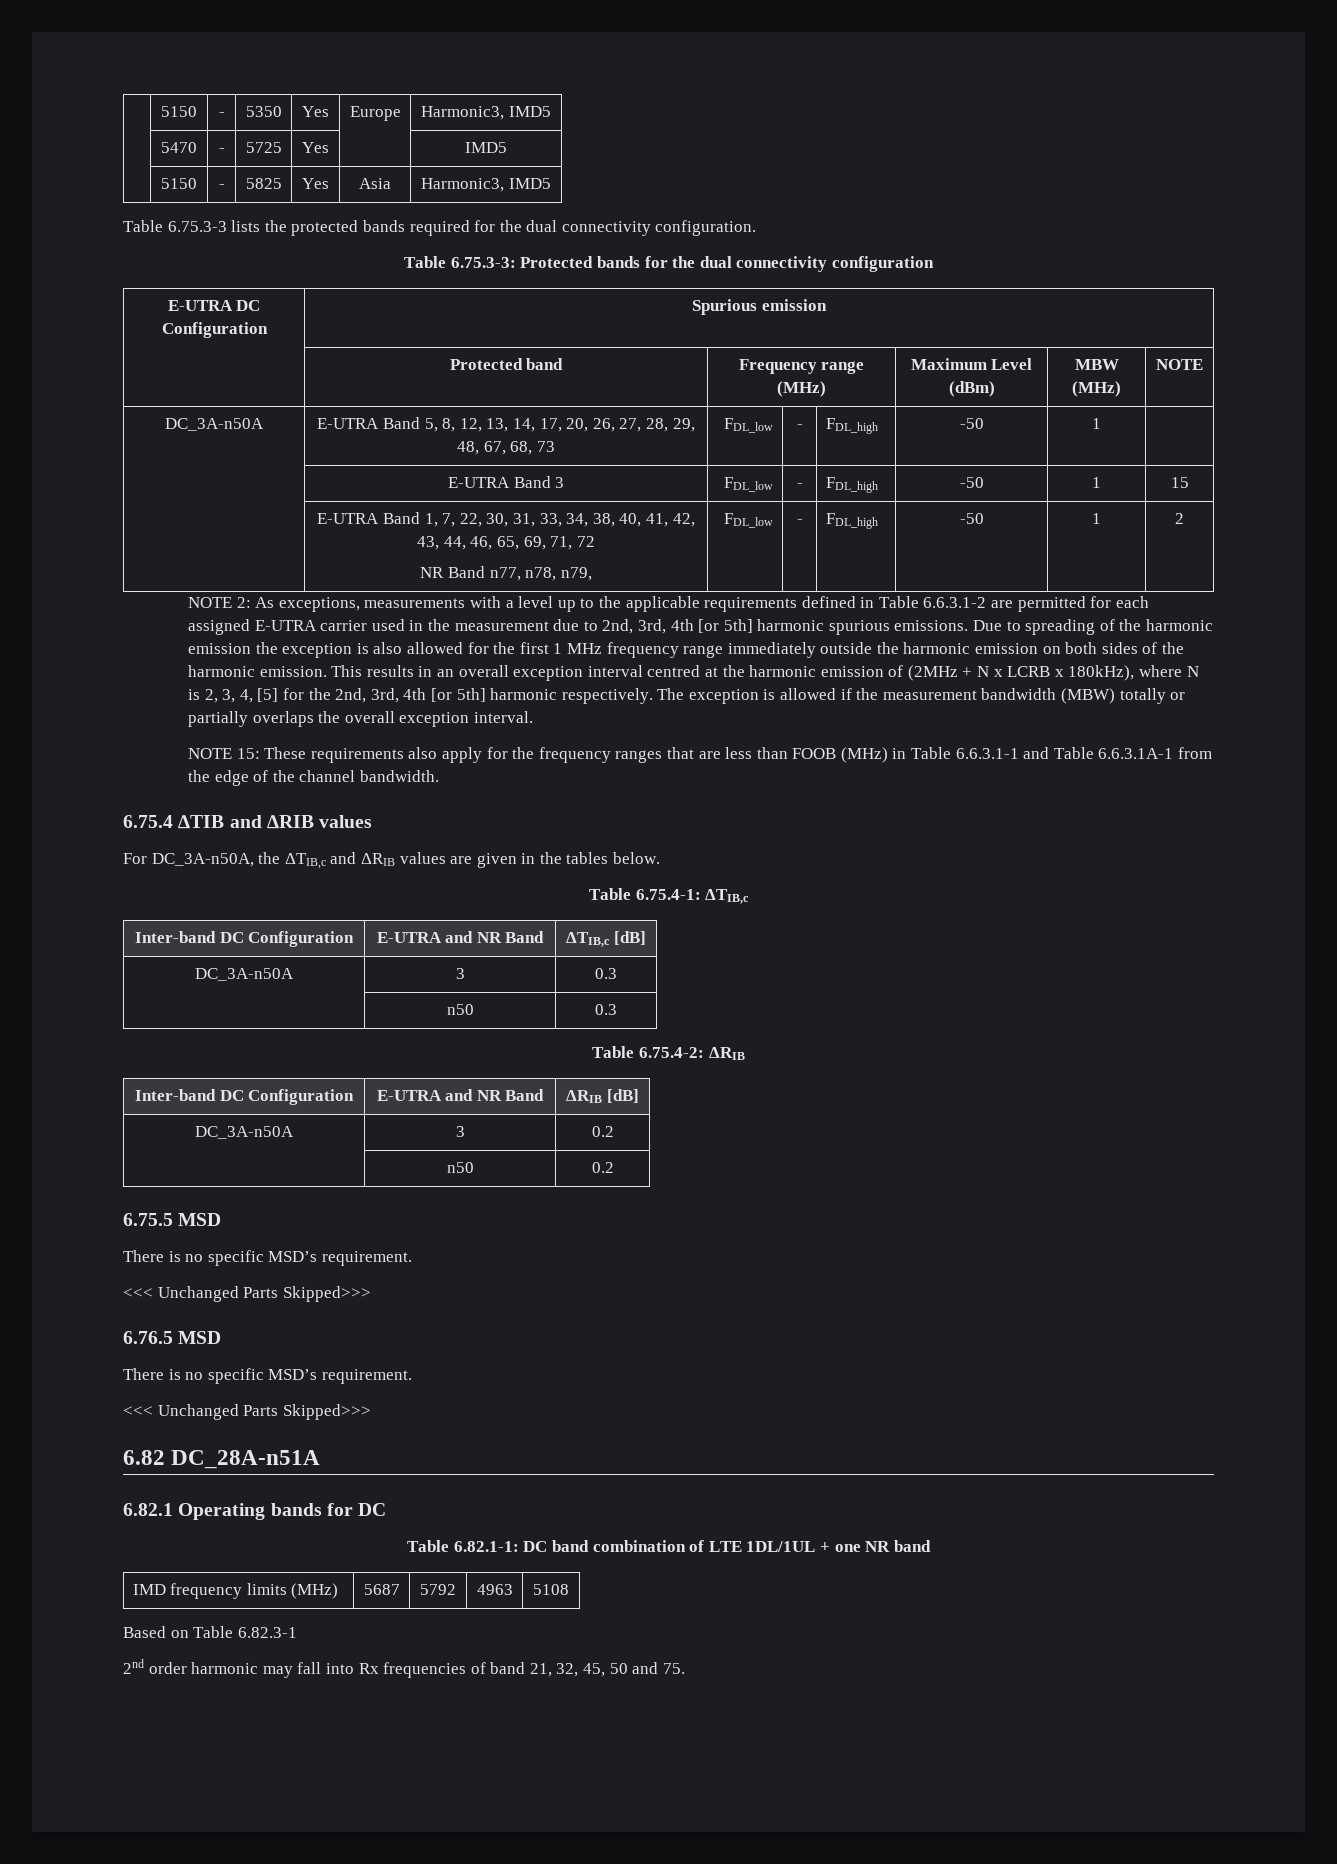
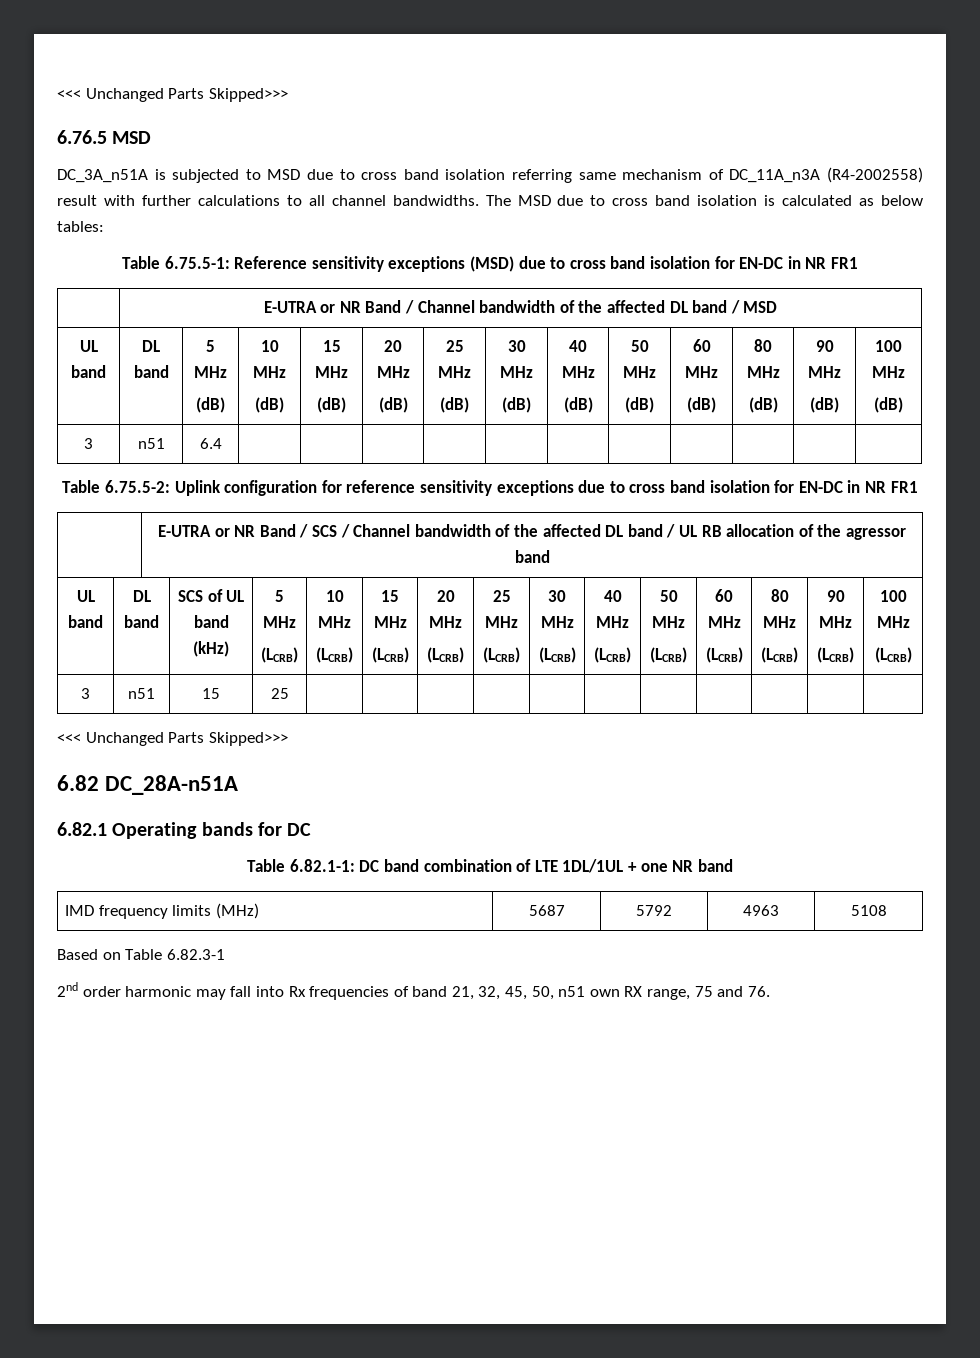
[161,106,197,117] [218,112,225,117] [245,106,282,117] [302,106,329,117] [349,106,401,121] [421,106,551,120] [161,142,197,153] [218,148,225,153] [245,142,282,153] [302,142,329,153] [465,142,507,153] [161,178,197,189] [218,184,225,189] [245,178,282,189] [302,178,329,189] [359,178,391,189] [421,178,551,192] [123,220,757,236] [404,256,934,272] [167,300,261,311] [161,322,268,338] [692,299,827,315] [449,358,564,370] [738,359,865,374] [777,381,826,397] [910,358,1033,370] [948,381,995,397] [1074,359,1119,370] [1072,381,1121,397] [1156,359,1203,370] [165,418,264,431] [317,417,695,432] [457,441,555,455] [724,418,774,433] [796,424,803,429] [825,418,878,434] [959,418,984,429] [1092,418,1101,429] [447,476,565,488] [724,477,774,492] [796,483,803,488] [825,477,878,493] [959,477,984,488] [1092,477,1101,488] [1170,477,1189,488] [317,512,695,527] [417,536,595,550] [420,566,592,581] [724,513,774,528] [796,519,803,524] [825,513,878,529] [959,513,984,524] [1092,513,1101,524] [1175,513,1184,524] [188,596,1149,612] [188,619,1214,635] [188,642,1185,658] [188,665,1199,681] [188,688,1186,704] [188,711,533,727] [188,747,1213,763] [188,770,439,786] [123,815,373,829] [123,852,661,869] [588,888,750,904] [134,931,355,947] [376,931,545,943] [566,931,646,947] [195,968,294,981] [455,968,465,979] [595,968,617,979] [446,1004,474,1015] [595,1004,617,1015] [592,1046,745,1060] [134,1089,355,1105] [376,1089,545,1101] [566,1089,639,1103] [195,1126,294,1139] [455,1126,465,1137] [591,1126,614,1137] [446,1162,474,1173] [591,1162,614,1173] [123,1213,222,1226] [123,1250,412,1266] | 5150 | - | 5350 | Yes | Europe | Harmonic3, IMD5 // | 5470 | - | 5725 | Yes | | IMD5 // | 5150 | - | 5825 | Yes | Asia | Harmonic3, IMD5 // Table 6.75.3-3 lists the protected bands required for the dual connectivity configuration. // Table 6.75.3-3: Protected bands for the dual connectivity configuration // E-UTRA DC Configuration | Spurious emission // | Protected band | Frequency range (MHz) | Maximum Level (dBm) | MBW (MHz) | NOTE // DC_3A-n50A | E-UTRA Band 5, 8, 12, 13, 14, 17, 20, 26, 27, 28, 29, 48, 67, 68, 73 | FDL_low | - | FDL_high | -50 | 1 | // | E-UTRA Band 3 | FDL_low | - | FDL_high | -50 | 1 | 15 // | E-UTRA Band 1, 7, 22, 30, 31, 33, 34, 38, 40, 41, 42, 43, 44, 46, 65, 69, 71, 72 // NR Band n77, n78, n79, | FDL_low | - | FDL_high | -50 | 1 | 2 // NOTE 2: As exceptions, measurements with a level up to the applicable requirements defined in Table 6.6.3.1-2 are permitted for each assigned E-UTRA carrier used in the measurement due to 2nd, 3rd, 4th [or 5th] harmonic spurious emissions. Due to spreading of the harmonic emission the exception is also allowed for the first 1 MHz frequency range immediately outside the harmonic emission on both sides of the harmonic emission. This results in an overall exception interval centred at the harmonic emission of (2MHz + N x LCRB x 180kHz), where N is 2, 3, 4, [5] for the 2nd, 3rd, 4th [or 5th] harmonic respectively. The exception is allowed if the measurement bandwidth (MBW) totally or partially overlaps the overall exception interval. // NOTE 15: These requirements also apply for the frequency ranges that are less than FOOB (MHz) in Table 6.6.3.1-1 and Table 6.6.3.1A-1 from the edge of the channel bandwidth. // 6.75.4 ∆TIB and ∆RIB values // For DC_3A-n50A, the ΔTIB,c and ΔRIB values are given in the tables below. // Table 6.75.4-1: ΔTIB,c // Inter-band DC Configuration | E-UTRA and NR Band | ΔTIB,c [dB] // DC_3A-n50A | 3 | 0.3 // | n50 | 0.3 // Table 6.75.4-2: ΔRIB // Inter-band DC Configuration | E-UTRA and NR Band | ΔRIB [dB] // DC_3A-n50A | 3 | 0.2 // | n50 | 0.2 // 6.75.5 MSD // There is no specific MSD’s requirement. // -> (57, 94) none
[123,1368,412,1384] There is no specific MSD’s requirement. -> [57,167,924,183] [57,195,924,206] [57,221,104,232] [122,256,858,272] [263,300,778,314] [79,340,98,352] [71,365,106,378] [142,340,160,352] [133,365,169,378] [206,340,215,352] [194,366,227,378] [196,397,225,413] [260,340,279,352] [253,366,286,378] [255,397,284,413] [322,340,341,352] [315,366,348,378] [317,397,346,413] [384,340,402,352] [376,366,410,378] [378,397,408,413] [445,340,464,352] [438,366,471,378] [440,397,469,413] [507,340,526,352] [500,366,533,378] [502,397,531,413] [569,340,587,352] [561,366,595,378] [563,397,593,413] [630,340,649,352] [623,366,656,378] [625,397,654,413] [692,339,711,352] [685,366,718,378] [687,397,716,413] [754,339,772,352] [746,366,780,378] [748,397,778,413] [815,340,834,352] [808,366,841,378] [810,397,839,413] [875,340,902,352] [872,366,905,378] [874,397,903,413] [84,438,93,449] [137,438,165,449] [199,438,222,449] [62,480,918,496] [158,524,906,540] [514,550,550,563] [76,590,95,602] [68,615,103,628] [132,590,151,602] [124,615,159,628] [177,589,245,602] [193,615,229,628] [193,641,229,657] [275,590,284,602] [263,616,296,628] [261,647,298,663] [325,590,344,602] [318,616,351,628] [316,647,353,663] [381,590,399,602] [373,616,407,628] [371,647,409,663] [436,590,455,602] [429,616,462,628] [427,647,464,663] [492,590,511,602] [485,616,518,628] [483,647,520,663] [548,590,566,602] [540,616,574,628] [538,647,576,663] [603,590,622,602] [596,616,629,628] [594,647,631,663] [659,590,678,602] [652,616,685,628] [650,647,687,663] [715,589,733,602] [707,616,741,628] [705,647,743,663] [770,589,789,602] [763,616,796,628] [761,647,798,663] [826,590,845,602] [819,616,852,628] [817,647,854,663] [879,590,907,602] [876,616,910,628] [874,647,912,663] [81,688,90,699] [128,688,155,699] [202,688,220,699] [270,688,289,699] DC_3A_n51A is subjected to MSD due to cross band isolation referring same mechanism of DC_11A_n3A (R4-2002558) result with further calculations to all channel bandwidths. The MSD due to cross band isolation is calculated as below tables: // Table 6.75.5-1: Reference sensitivity exceptions (MSD) due to cross band isolation for EN-DC in NR FR1 // | E-UTRA or NR Band / Channel bandwidth of the affected DL band / MSD // UL band | DL band | 5 MHz // (dB) | 10 MHz // (dB) | 15 MHz // (dB) | 20 MHz // (dB) | 25 MHz // (dB) | 30 MHz // (dB) | 40 MHz // (dB) | 50 MHz // (dB) | 60 MHz // (dB) | 80 MHz // (dB) | 90 MHz // (dB) | 100 MHz // (dB) // 3 | n51 | 6.4 | | | | | | | | | | | // Table 6.75.5-2: Uplink configuration for reference sensitivity exceptions due to cross band isolation for EN-DC in NR FR1 // | E-UTRA or NR Band / SCS / Channel bandwidth of the affected DL band / UL RB allocation of the agressor band // UL band | DL band | SCS of UL band (kHz) | 5 MHz // (LCRB) | 10 MHz // (LCRB) | 15 MHz // (LCRB) | 20 MHz // (LCRB) | 25 MHz // (LCRB) | 30 MHz // (LCRB) | 40 MHz // (LCRB) | 50 MHz // (LCRB) | 60 MHz // (LCRB) | 80 MHz // (LCRB) | 90 MHz // (LCRB) | 100 MHz // (LCRB) // 3 | n51 | 15 | 25 | | | | | | | | | | |
[609,1662,685,1674] 50 and 75. -> [531,986,770,1000] 50, n51 own RX range, 75 and 76.

